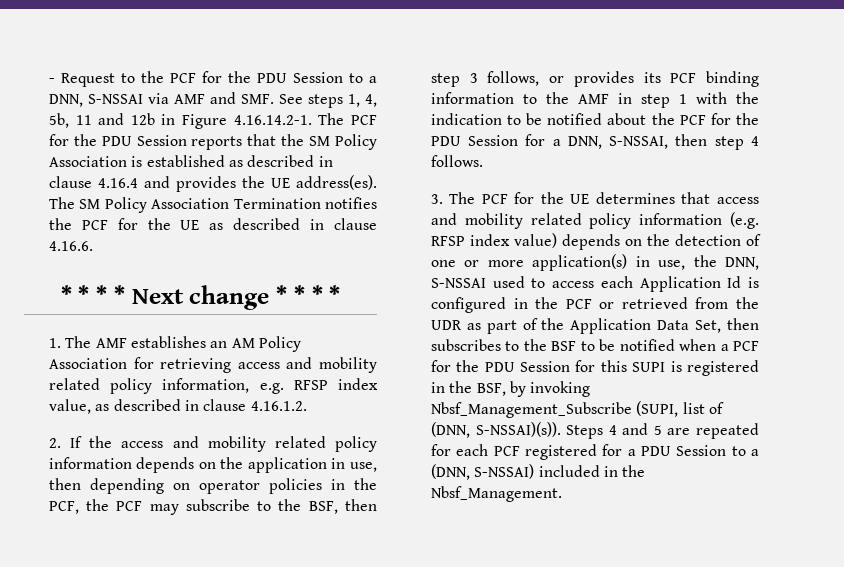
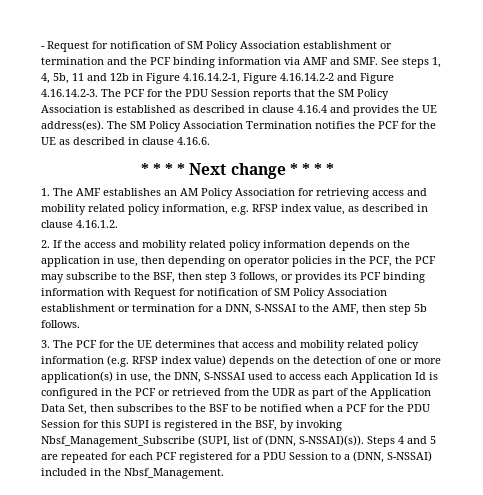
[120,71,377,83] [48,94,143,107] to the PCF for the PDU Session to a DNN, S-NSSAI -> [92,41,393,52] [41,57,282,68] for notification of SM Policy Association establishment or termination and the PCF binding information
[233,115,312,125] 4.16.14.2-1. -> [183,73,395,84] [41,89,99,97] 4.16.14.2-1, Figure 4.16.14.2-2 and Figure 4.16.14.2-3.
[522,92,759,108] [430,113,759,125] [430,134,759,150] to the AMF in step 1 with the indication to be notified about the PCF for the PDU Session for a DNN, S-NSSAI, then step 4 -> [107,288,388,299] [41,304,428,315] with Request for notification of SM Policy Association establishment or termination for a DNN, S-NSSAI to the AMF, then step 5b

